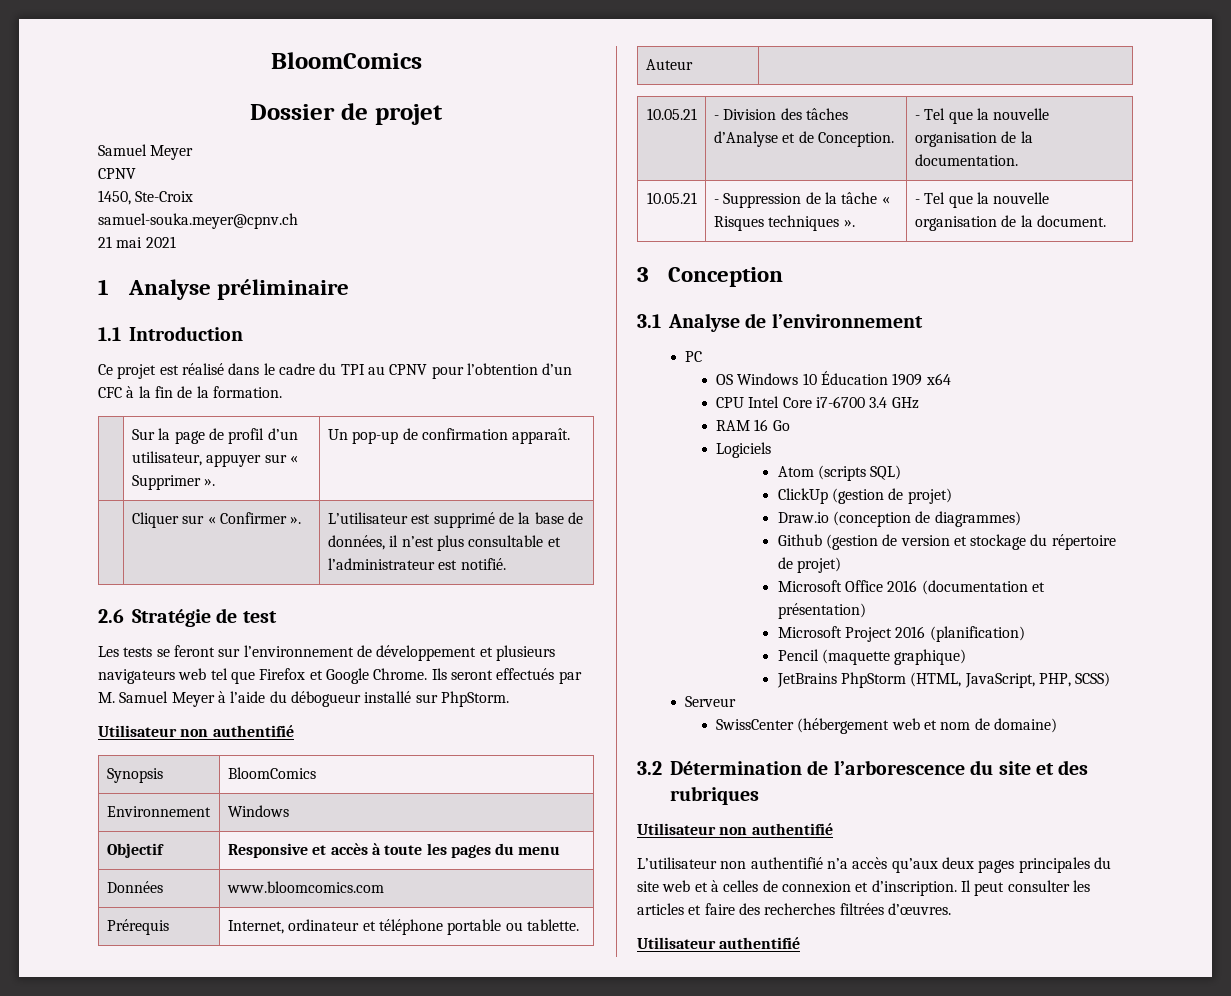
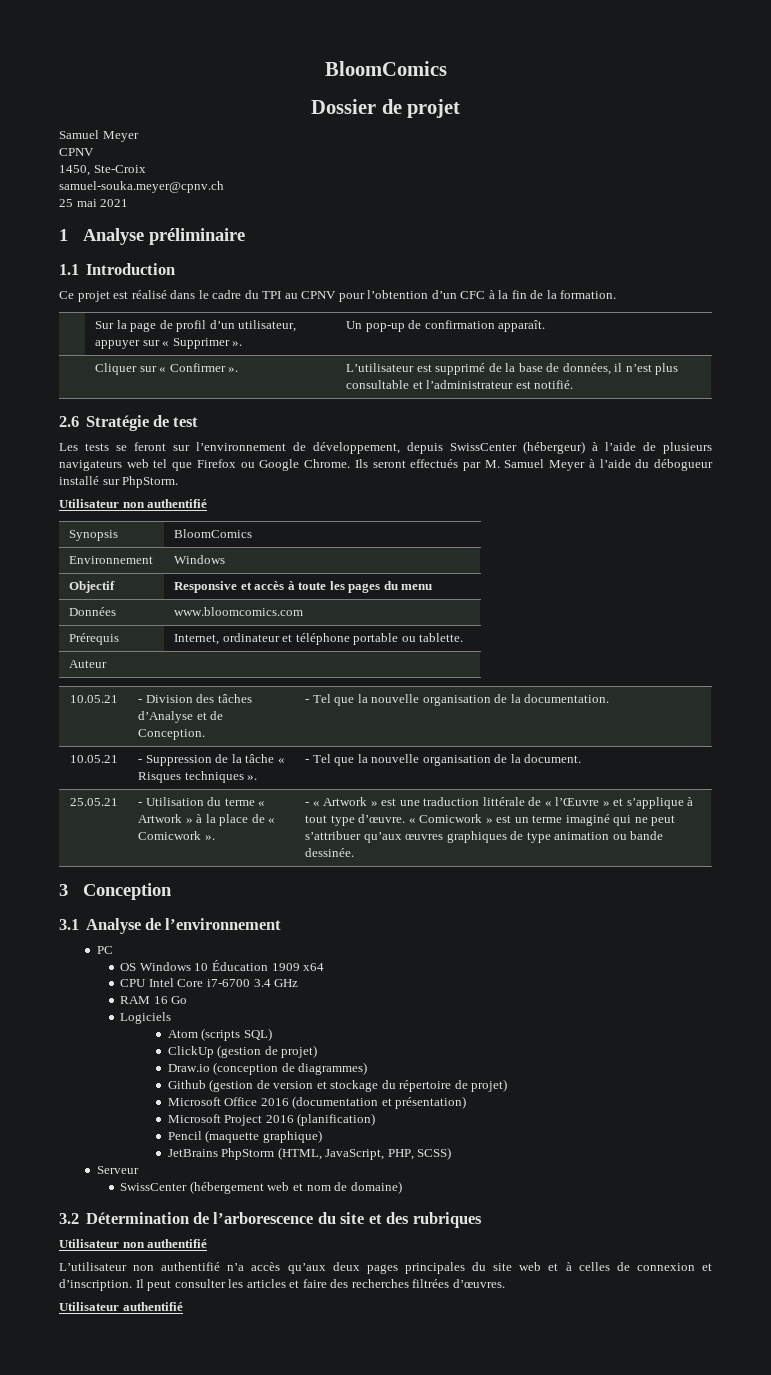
[98,236,112,248] 21 -> [59,199,73,207] 25
[376,645,493,661] développement et -> [313,441,656,454] développement, depuis SwissCenter (hébergeur) à l’aide de
[309,670,323,680] et -> [240,462,255,468] ou
(1106, 221) none -> [70,798,118,806] [138,797,266,806] [138,814,276,826] [138,831,215,840] [305,797,694,809] [305,814,676,826] [305,831,664,843] [305,848,355,857] // 25.05.21 | - Utilisation du terme « Artwork » à la place de « Comicwork ». | - « Artwork » est une traduction littérale de « l’Œuvre » et s’applique à tout type d’œuvre. « Comicwork » est un terme imaginé qui ne peut s’attribuer qu’aux œuvres graphiques de type animation ou bande dessinée.

